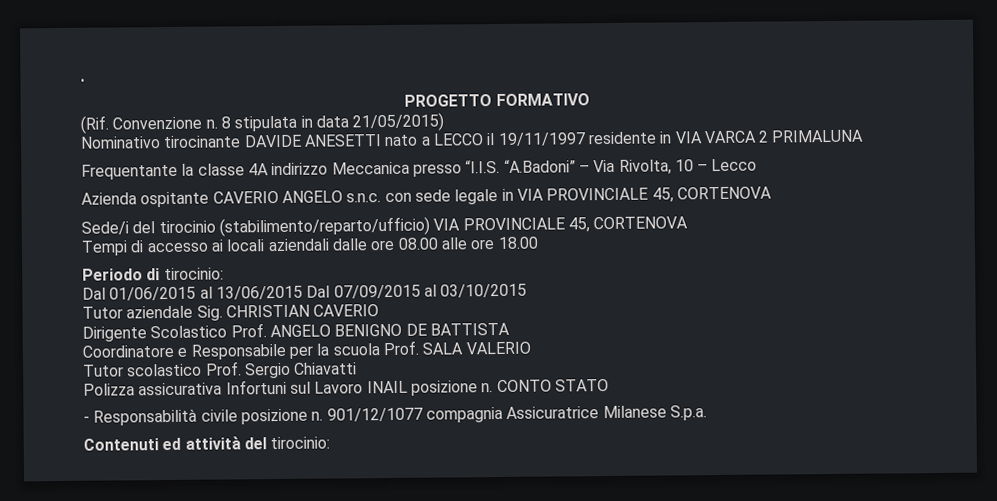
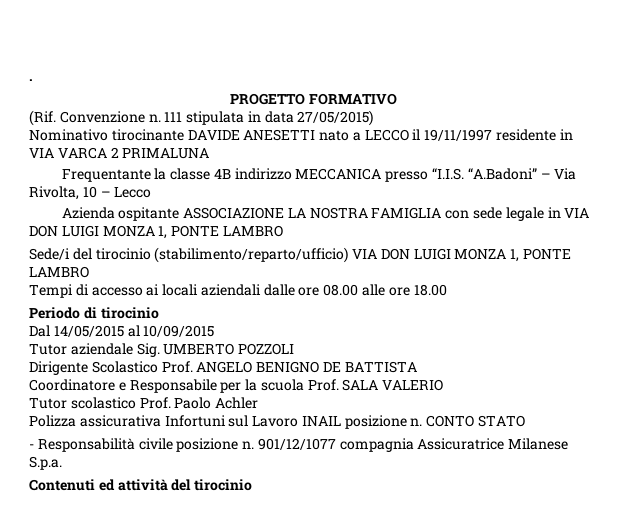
[220,116,231,129] 8 -> [164,112,183,122] 111
[352,112,445,132] 21/05/2015) -> [297,110,374,126] 27/05/2015)
[247,161,410,176] 4A indirizzo Meccanica -> [213,168,382,180] 4B indirizzo MECCANICA
[212,190,382,204] CAVERIO ANGELO s.n.c. -> [183,207,442,219] ASSOCIAZIONE LA NOSTRA FAMIGLIA
[546,186,772,203] PROVINCIALE 45, CORTENOVA -> [29,225,283,239] DON LUIGI MONZA 1, PONTE LAMBRO
[462,216,689,233] PROVINCIALE 45, CORTENOVA -> [380,248,572,262] [29,266,89,278] DON LUIGI MONZA 1, PONTE LAMBRO
[163,267,224,281] [82,283,528,301] tirocinio: // Dal 01/06/2015 al 13/06/2015 Dal 07/09/2015 al 03/10/2015 -> [100,307,159,319] [29,325,215,337] tirocinio // Dal 14/05/2015 al 10/09/2015
[225,304,380,318] CHRISTIAN CAVERIO -> [163,343,295,355] UMBERTO POZZOLI
[244,362,358,379] Sergio Chiavatti -> [174,397,259,409] Paolo Achler
[270,436,331,450] tirocinio: -> [194,479,253,491] tirocinio

